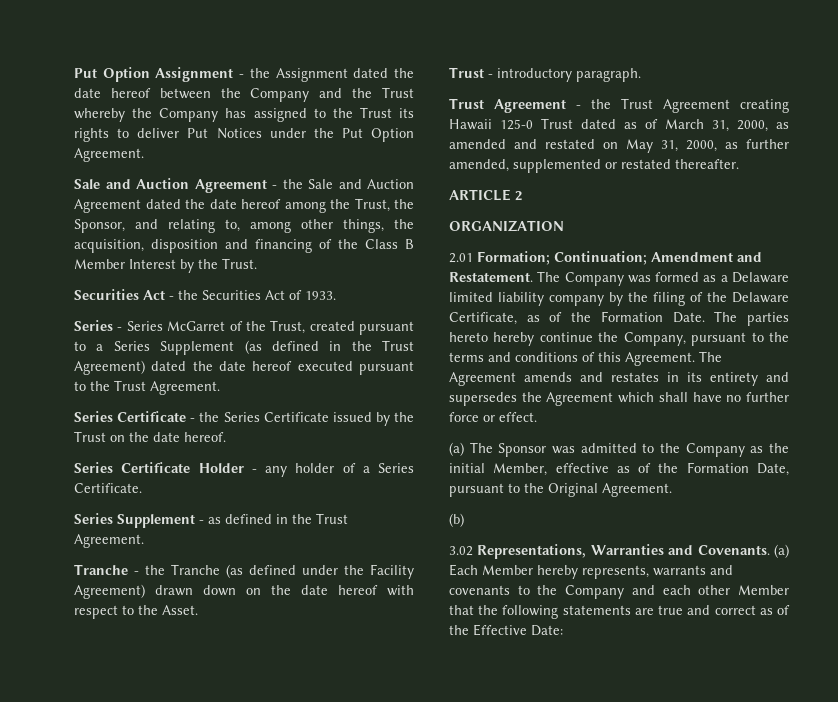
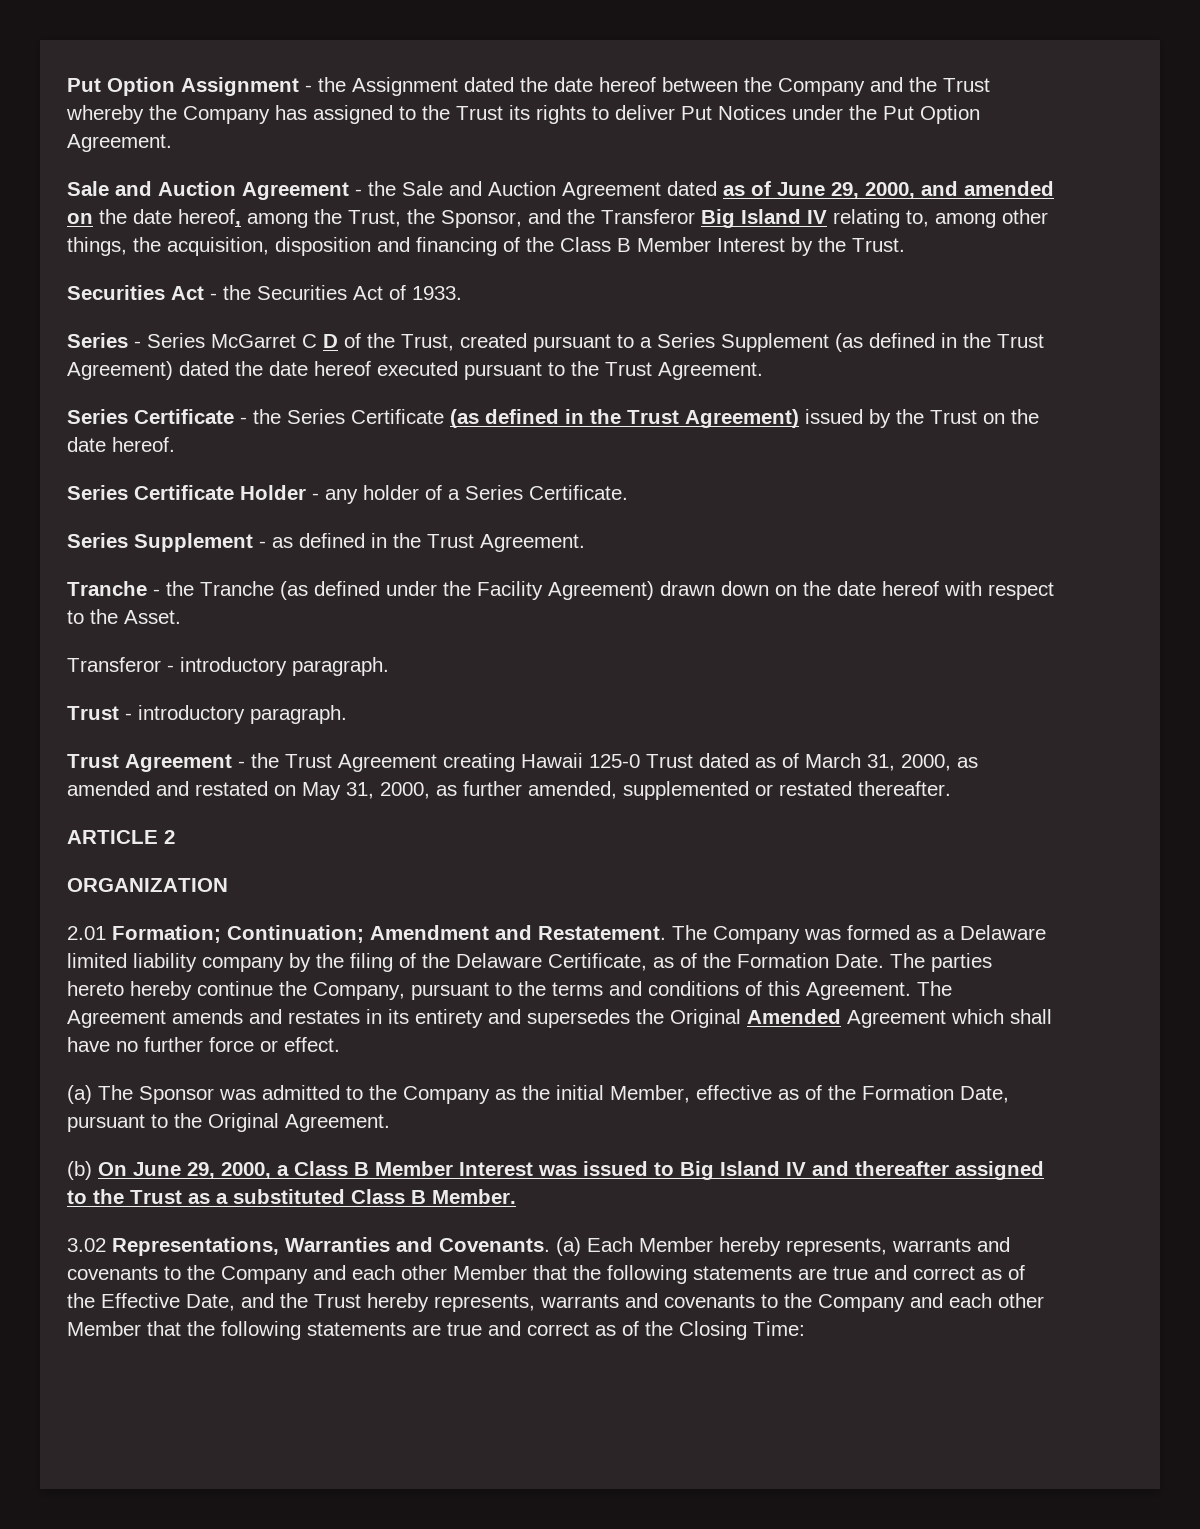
[185,199,281,209] the date hereof -> [723,181,1054,199] [67,209,241,227] as of June 29, 2000, and amended on the date hereof,
(158, 224) none -> [567,209,827,228] the Transferor Big Island IV
(226, 326) none -> [302,334,338,348] C D
(329, 417) none -> [450,409,799,428] (as defined in the Trust Agreement)
(198, 610) none -> [67,657,389,676] // Transferor - introductory paragraph.
(542, 397) none -> [670,1009,841,1028] Original Amended
(464, 520) none -> [98,1161,1044,1180] [67,1189,516,1204] On June 29, 2000, a Class B Member Interest was issued to Big Island IV and thereafter assigned to the Trust as a substituted Class B Member.
[531,625,563,636] Date: -> [186,1293,1044,1312] [67,1321,805,1340] Date, and the Trust hereby represents, warrants and covenants to the Company and each other Member that the following statements are true and correct as of the Closing Time:

